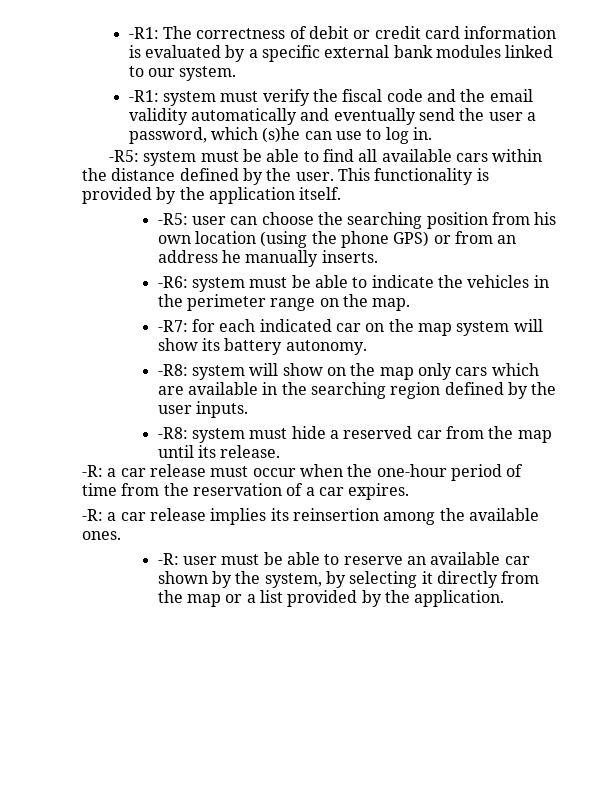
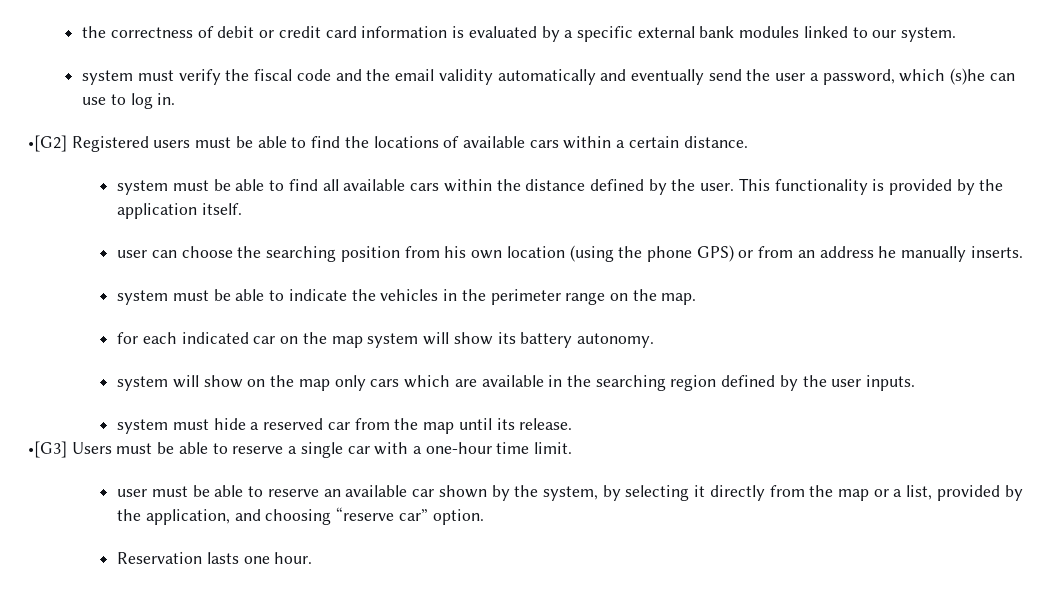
[128,26,192,39] -R1: The -> [82,26,107,38] the
[128,90,159,102] -R1: -> (957, 34) none
[109,150,140,162] -R5: -> [28,135,748,152] •[G2] Registered users must be able to find the locations of available cars within a certain distance. //
[157,213,188,225] -R5: -> (242, 209) none
[157,276,188,288] -R6: -> (1023, 252) none
[157,320,188,332] -R7: -> (697, 299) none
[157,364,188,376] -R8: -> (654, 340) none
[157,427,188,439] -R8: -> (916, 383) none
[82,464,524,481] [82,483,410,500] [82,508,539,525] [82,531,121,540] [157,553,179,565] -R: a car release must occur when the one-hour period of time from the reservation of a car expires. // -R: a car release implies its reinsertion among the available ones. // -R: -> [28,441,573,458] •[G3] Users must be able to reserve a single car with a one-hour time limit. //
[259,590,505,607] list provided by the application. -> [906,485,1023,501] [117,507,484,525] [117,552,313,564] list, provided by the application, and choosing “reserve car” option. // Reservation lasts one hour.

